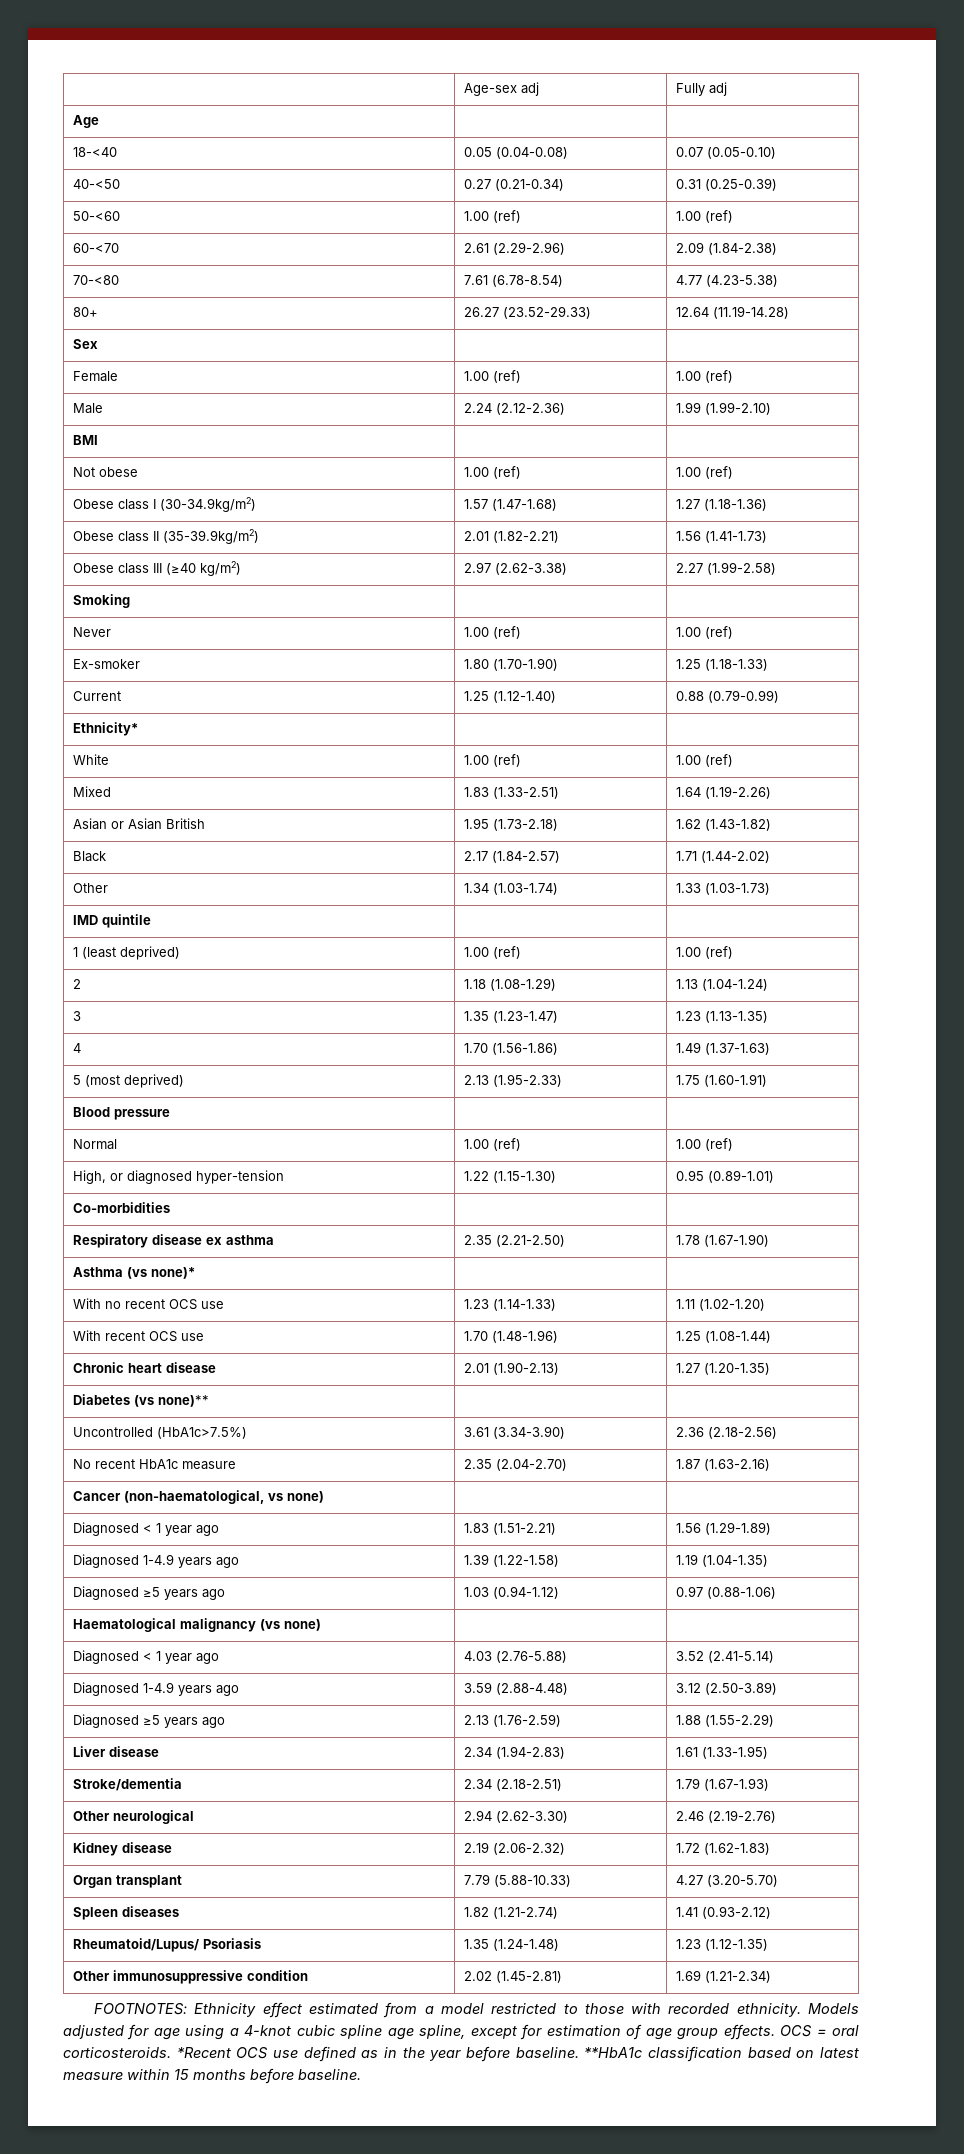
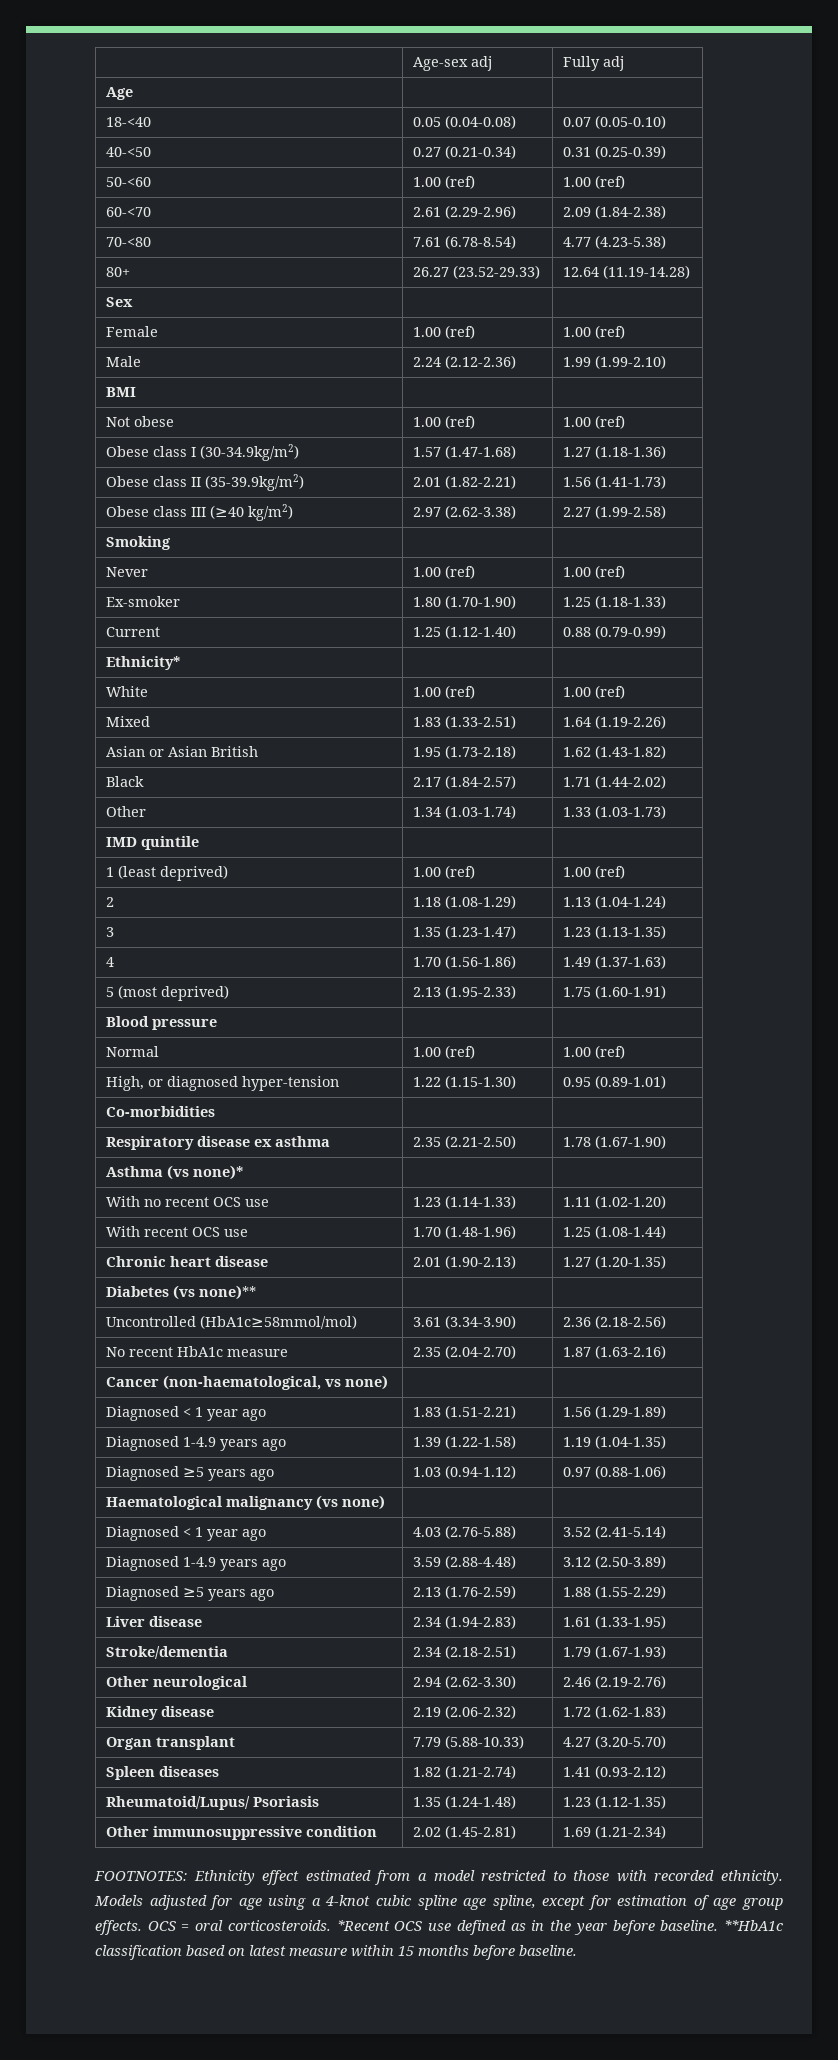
[156,1427,247,1439] (HbA1c>7.5%) -> [199,1315,357,1329] (HbA1c≥58mmol/mol)

